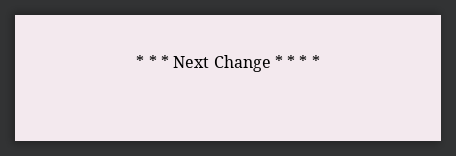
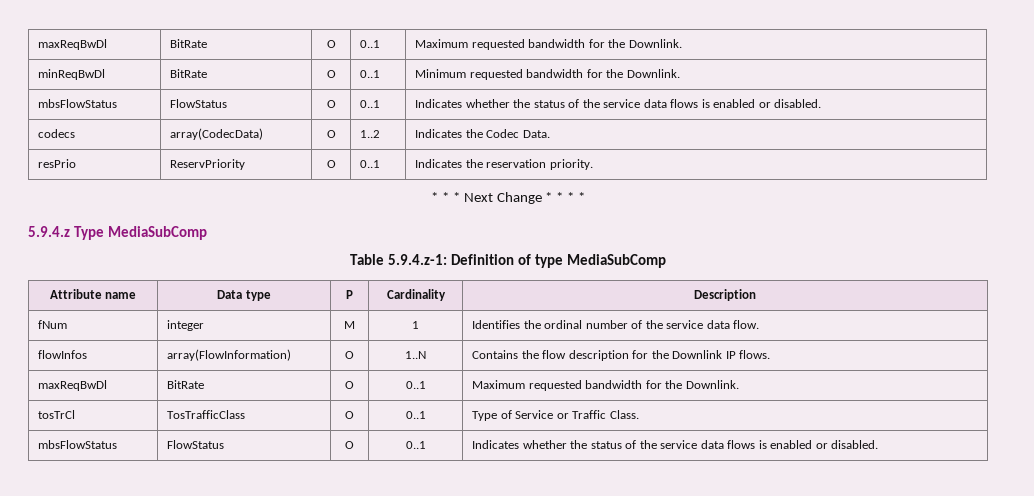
(136, 61) none -> [38,39,108,50] [170,39,208,48] [326,40,336,48] [360,40,381,48] [415,39,682,50] [38,69,106,80] [170,69,208,78] [326,70,336,78] [360,70,381,78] [415,69,680,80] [38,99,118,108] [170,99,228,108] [326,100,336,108] [360,100,381,108] [415,99,822,108] [38,129,76,138] [170,128,264,140] [326,130,336,138] [360,130,381,138] [415,129,550,138] [38,159,77,168] [170,159,246,170] [326,160,336,168] [360,160,381,168] [415,159,593,170] maxReqBwDl | BitRate | O | 0..1 | Maximum requested bandwidth for the Downlink. // minReqBwDl | BitRate | O | 0..1 | Minimum requested bandwidth for the Downlink. // mbsFlowStatus | FlowStatus | O | 0..1 | Indicates whether the status of the service data flows is enabled or disabled. // codecs | array(CodecData) | O | 1..2 | Indicates the Codec Data. // resPrio | ReservPriority | O | 0..1 | Indicates the reservation priority. //
(320, 61) none -> [28,226,207,240] [350,254,666,268] [49,289,137,299] [217,290,271,301] [346,290,353,299] [386,289,446,301] [694,289,756,301] [38,320,68,329] [167,320,205,331] [344,321,355,329] [412,321,419,329] [472,320,760,329] [38,350,88,359] [167,349,292,361] [345,351,354,359] [405,351,426,359] [472,350,771,361] [38,380,108,391] [167,380,205,389] [345,381,354,389] [405,381,426,389] [472,380,739,391] [38,410,76,419] [167,410,246,419] [345,411,354,419] [405,411,426,419] [472,410,639,421] [38,440,118,449] [167,440,225,449] [345,441,354,449] [405,441,426,449] [472,440,879,449] // 5.9.4.z Type MediaSubComp // Table 5.9.4.z-1: Definition of type MediaSubComp // Attribute name | Data type | P | Cardinality | Description // fNum | integer | M | 1 | Identifies the ordinal number of the service data flow. // flowInfos | array(FlowInformation) | O | 1..N | Contains the flow description for the Downlink IP flows. // maxReqBwDl | BitRate | O | 0..1 | Maximum requested bandwidth for the Downlink. // tosTrCl | TosTrafficClass | O | 0..1 | Type of Service or Traffic Class. // mbsFlowStatus | FlowStatus | O | 0..1 | Indicates whether the status of the service data flows is enabled or disabled.

